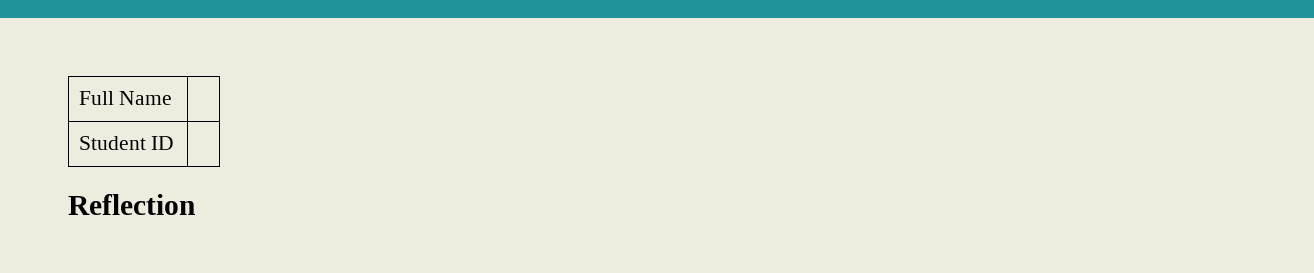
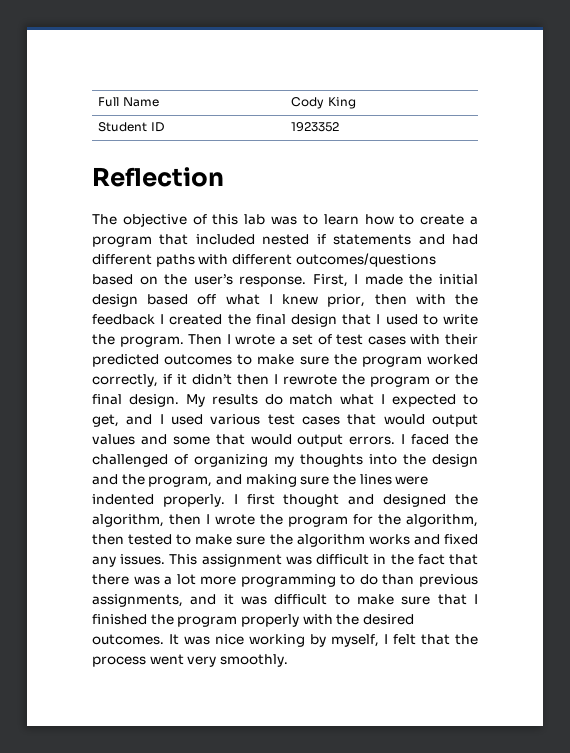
(173, 98) none -> [291,97,356,109] Cody King
(175, 143) none -> [291,122,340,132] 1923352
(195, 204) none -> [92,213,478,227] [92,234,479,247] [92,253,436,267] [92,274,478,287] [92,294,479,307] [92,314,478,327] [92,334,478,347] [92,354,478,367] [92,374,478,387] [92,394,479,407] [92,414,478,427] [92,434,479,447] [92,454,478,467] [92,474,429,487] [92,494,478,507] [92,514,478,527] [92,534,478,547] [92,554,479,567] [92,574,478,587] [92,594,478,607] [92,614,414,627] [92,634,478,647] [92,654,288,667] // The objective of this lab was to learn how to create a program that included nested if statements and had different paths with different outcomes/questions based on the user’s response. First, I made the initial design based off what I knew prior, then with the feedback I created the final design that I used to write the program. Then I wrote a set of test cases with their predicted outcomes to make sure the program worked correctly, if it didn’t then I rewrote the program or the final design. My results do match what I expected to get, and I used various test cases that would output values and some that would output errors. I faced the challenged of organizing my thoughts into the design and the program, and making sure the lines were indented properly. I first thought and designed the algorithm, then I wrote the program for the algorithm, then tested to make sure the algorithm works and fixed any issues. This assignment was difficult in the fact that there was a lot more programming to do than previous assignments, and it was difficult to make sure that I finished the program properly with the desired outcomes. It was nice working by myself, I felt that the process went very smoothly.

